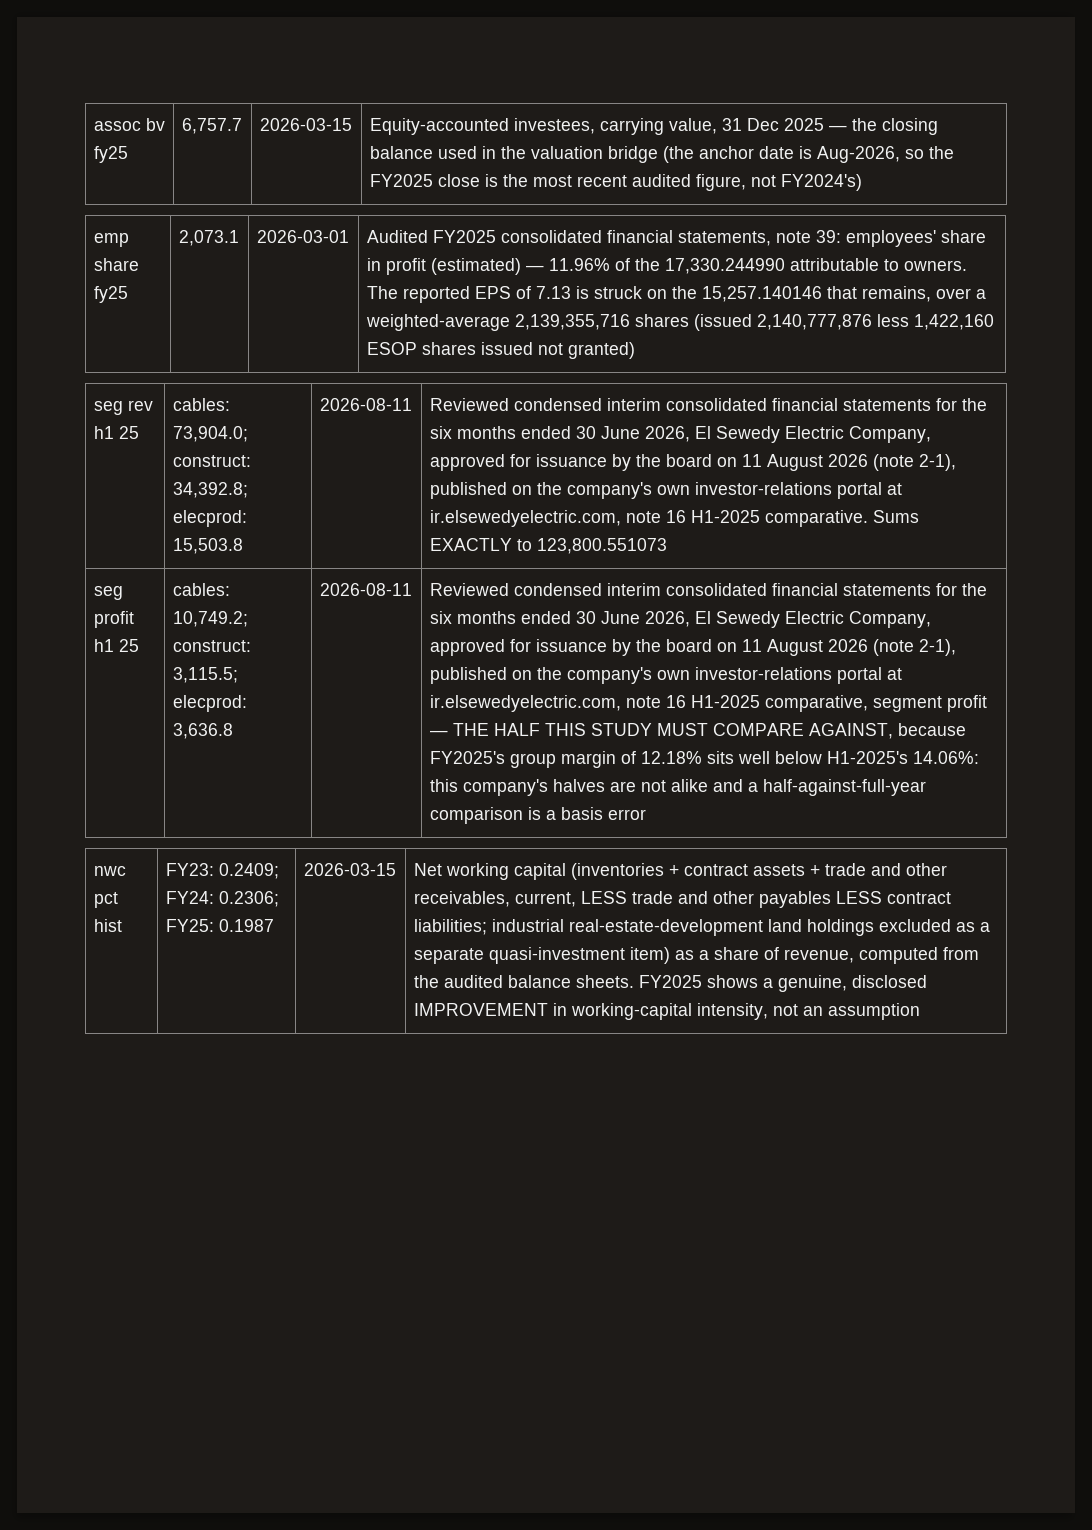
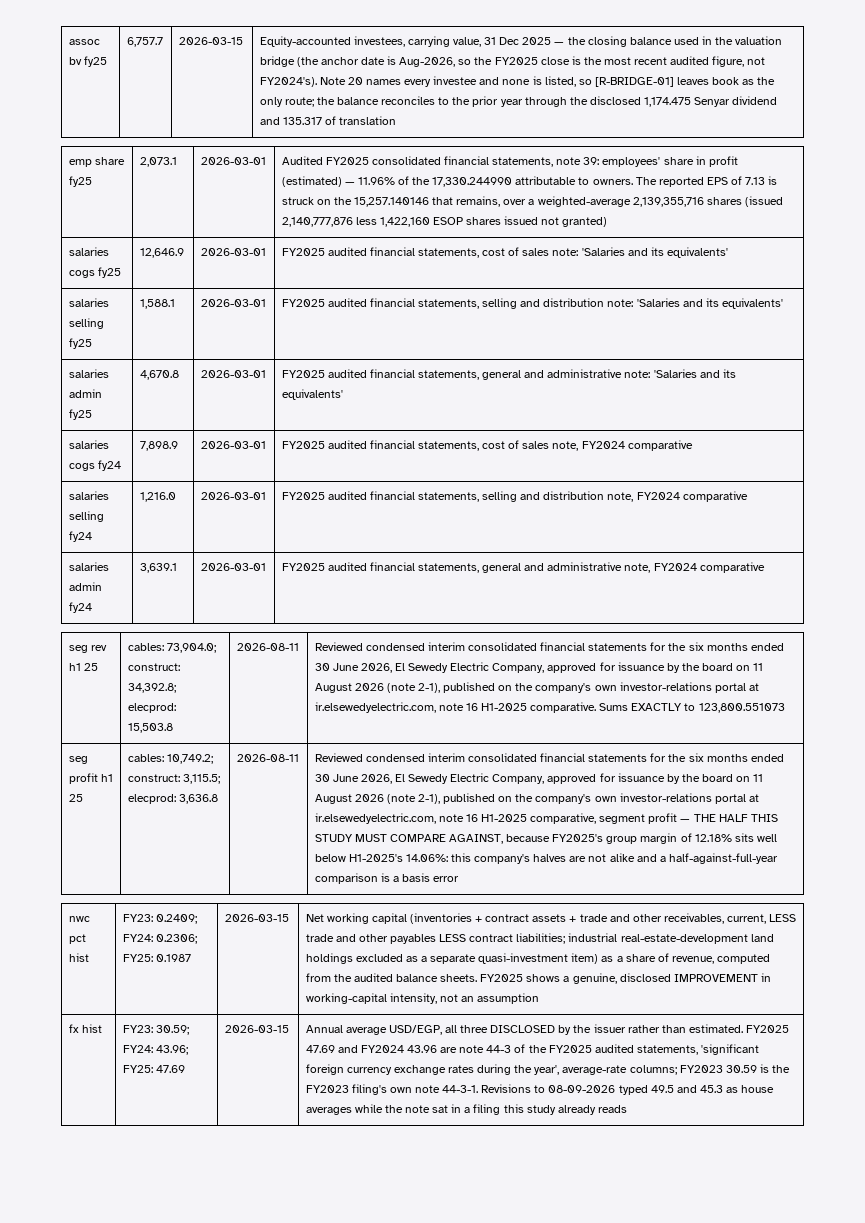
[780,174,862,191] FY2024's) -> [259,76,776,87] [259,96,778,107] [259,116,397,125] FY2024's). Note 20 names every investee and none is listed, so [R-BRIDGE-01] leaves book as the only route; the balance reconciles to the prior year through the disclosed 1,174.475 Senyar dividend and 135.317 of translation
(635, 350) none -> [68,247,109,256] [68,267,121,278] [139,248,184,258] [200,248,266,256] [281,247,728,258] [68,298,109,307] [68,318,104,329] [68,338,92,349] [139,299,175,309] [200,299,266,307] [281,298,783,309] [68,369,109,378] [68,389,102,398] [68,409,92,420] [139,370,179,380] [200,370,266,378] [281,369,736,380] [281,389,343,400] [68,440,109,449] [68,460,121,471] [139,441,178,451] [200,441,266,449] [281,440,693,451] [68,491,109,500] [68,511,104,522] [68,531,92,542] [139,492,176,502] [200,492,266,500] [281,491,748,502] [68,562,109,571] [68,582,102,591] [68,602,92,613] [139,563,177,573] [200,563,266,571] [281,562,765,573] // salaries cogs fy25 | 12,646.9 | 2026-03-01 | FY2025 audited financial statements, cost of sales note: 'Salaries and its equivalents' // salaries selling fy25 | 1,588.1 | 2026-03-01 | FY2025 audited financial statements, selling and distribution note: 'Salaries and its equivalents' // salaries admin fy25 | 4,670.8 | 2026-03-01 | FY2025 audited financial statements, general and administrative note: 'Salaries and its equivalents' // salaries cogs fy24 | 7,898.9 | 2026-03-01 | FY2025 audited financial statements, cost of sales note, FY2024 comparative // salaries selling fy24 | 1,216.0 | 2026-03-01 | FY2025 audited financial statements, selling and distribution note, FY2024 comparative // salaries admin fy24 | 3,639.1 | 2026-03-01 | FY2025 audited financial statements, general and administrative note, FY2024 comparative
(920, 1011) none -> [68,1024,102,1033] [122,1025,189,1035] [122,1045,188,1055] [122,1065,185,1073] [224,1025,289,1033] [305,1024,789,1035] [305,1044,759,1055] [305,1064,790,1075] [305,1084,775,1095] [305,1104,627,1115] // fx hist | FY23: 30.59; FY24: 43.96; FY25: 47.69 | 2026-03-15 | Annual average USD/EGP, all three DISCLOSED by the issuer rather than estimated. FY2025 47.69 and FY2024 43.96 are note 44-3 of the FY2025 audited statements, 'significant foreign currency exchange rates during the year', average-rate columns; FY2023 30.59 is the FY2023 filing's own note 44-3-1. Revisions to 08-09-2026 typed 49.5 and 45.3 as house averages while the note sat in a filing this study already reads

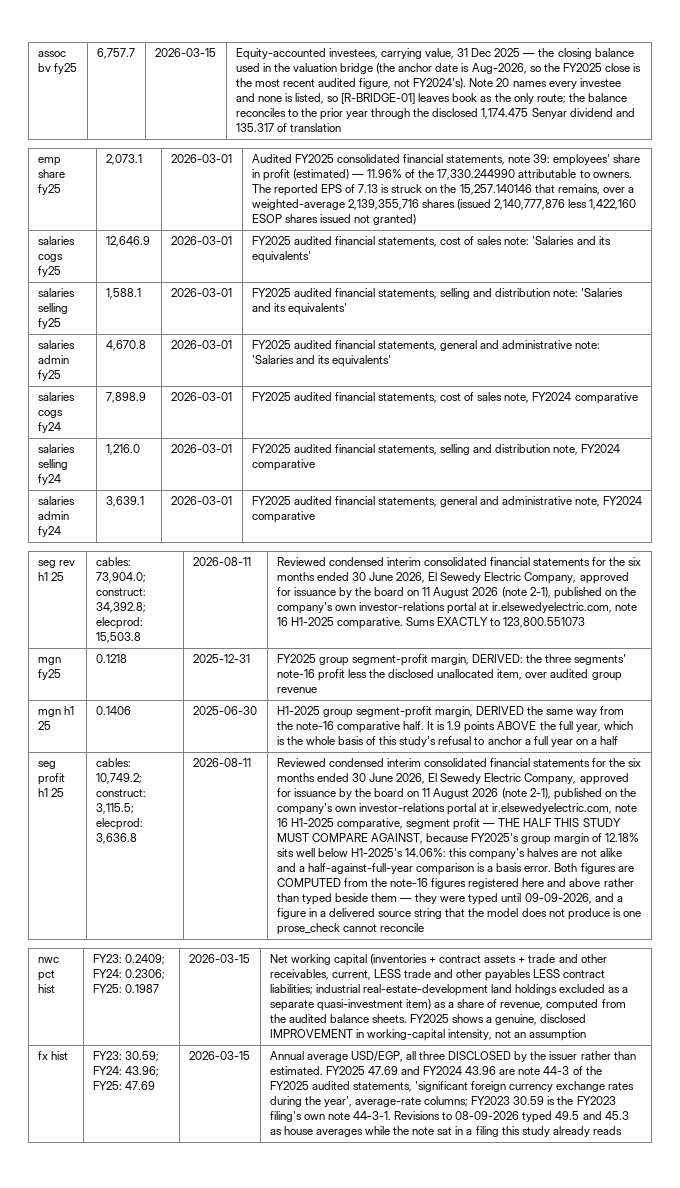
(785, 708) none -> [37,657,61,665] [37,669,61,680] [95,654,127,663] [192,654,250,663] [276,654,627,666] [276,669,622,681] [276,687,317,693] [37,706,74,717] [37,721,51,730] [95,706,131,715] [192,706,257,715] [276,706,625,718] [276,721,633,733] [276,736,619,747] // mgn fy25 | 0.1218 | 2025-12-31 | FY2025 group segment-profit margin, DERIVED: the three segments' note-16 profit less the disclosed unallocated item, over audited group revenue // mgn h1 25 | 0.1406 | 2025-06-30 | H1-2025 group segment-profit margin, DERIVED the same way from the note-16 comparative half. It is 1.9 points ABOVE the full year, which is the whole basis of this study's refusal to anchor a full year on a half
[433,876,460,882] error -> [524,863,634,874] [276,878,634,889] [276,893,623,905] [276,908,641,920] [276,923,424,935] error. Both figures are COMPUTED from the note-16 figures registered here and above rather than typed beside them — they were typed until 09-09-2026, and a figure in a delivered source string that the model does not produce is one prose_check cannot reconcile

